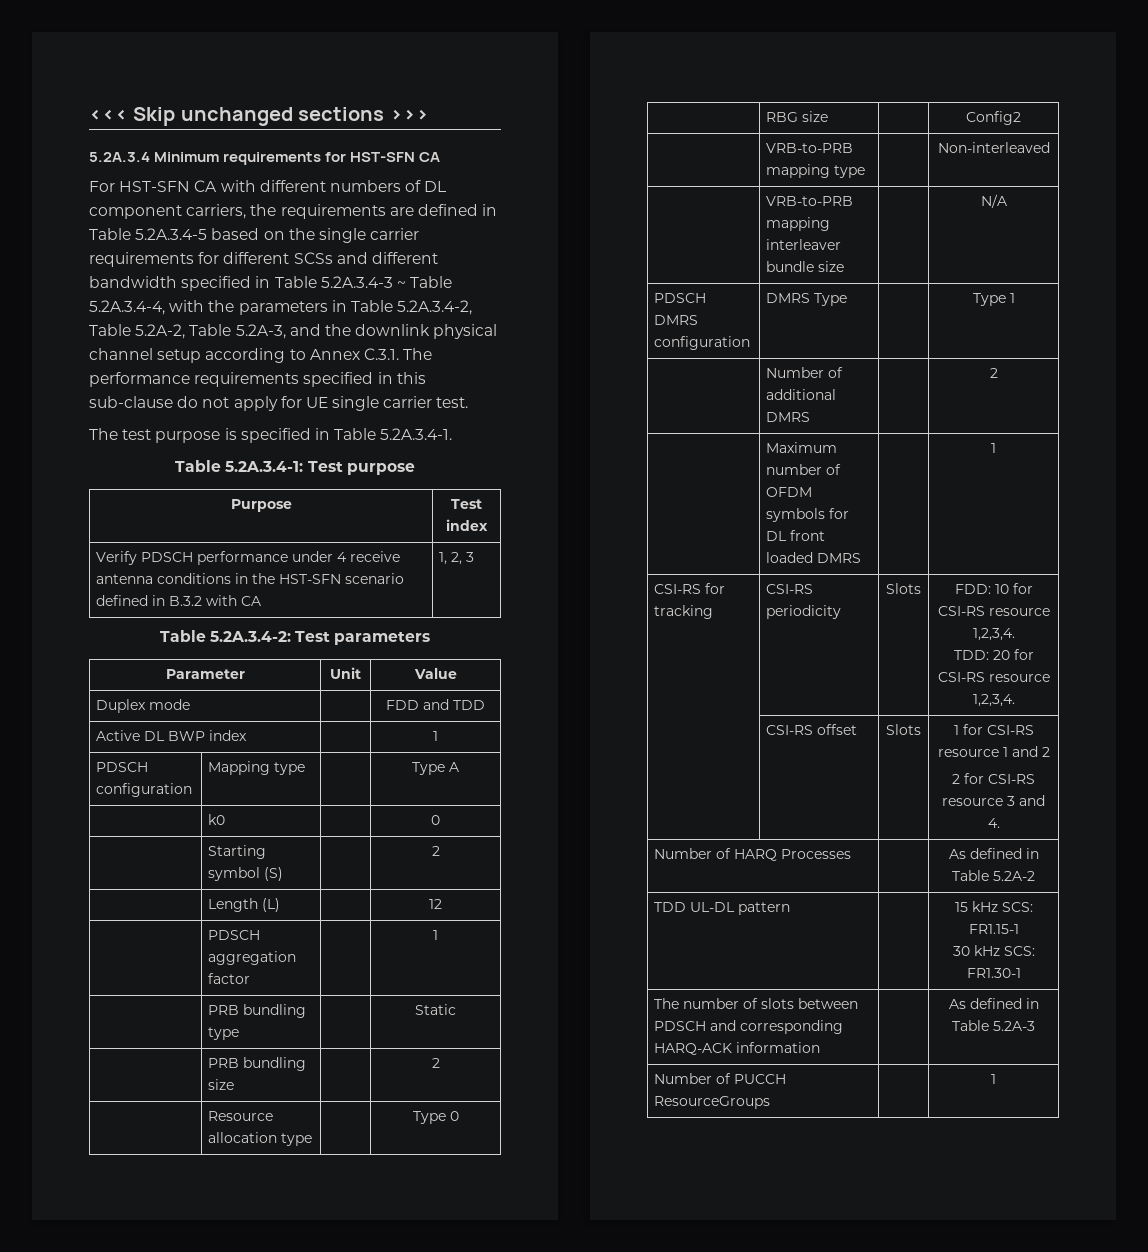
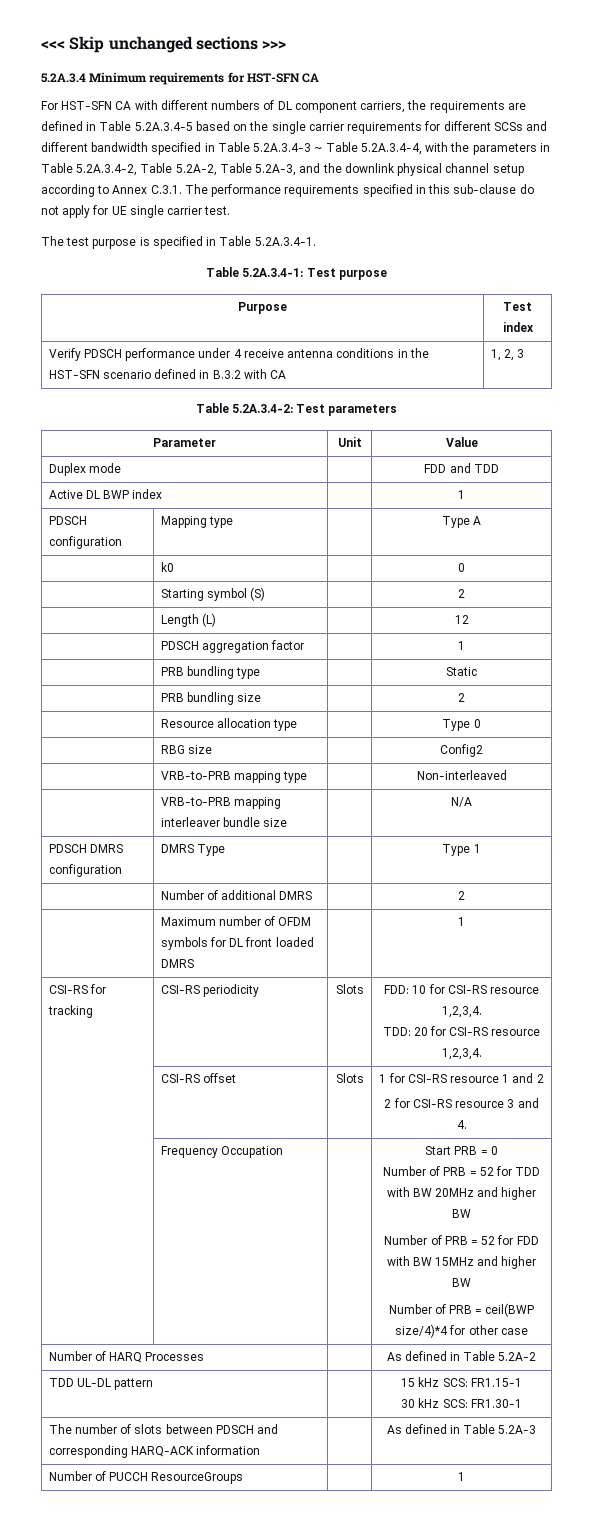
(1000, 823) none -> [160,1146,283,1158] [425,1146,498,1155] [382,1166,541,1176] [386,1187,537,1200] [452,1209,471,1218] [384,1235,539,1245] [386,1256,537,1269] [452,1278,471,1287] [388,1303,535,1317] [395,1324,528,1338] // | Frequency Occupation | | Start PRB = 0 // Number of PRB = 52 for TDD with BW 20MHz and higher BW // Number of PRB = 52 for FDD with BW 15MHz and higher BW // Number of PRB = ceil(BWP size/4)*4 for other case

